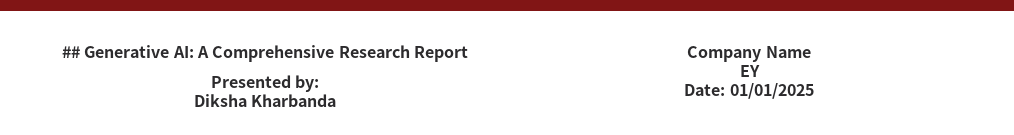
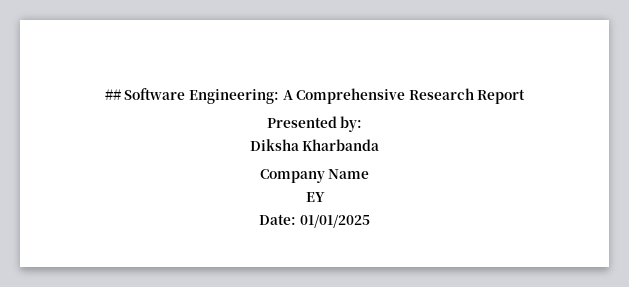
[84,45,194,58] Generative AI: -> [124,88,279,104] Software Engineering:

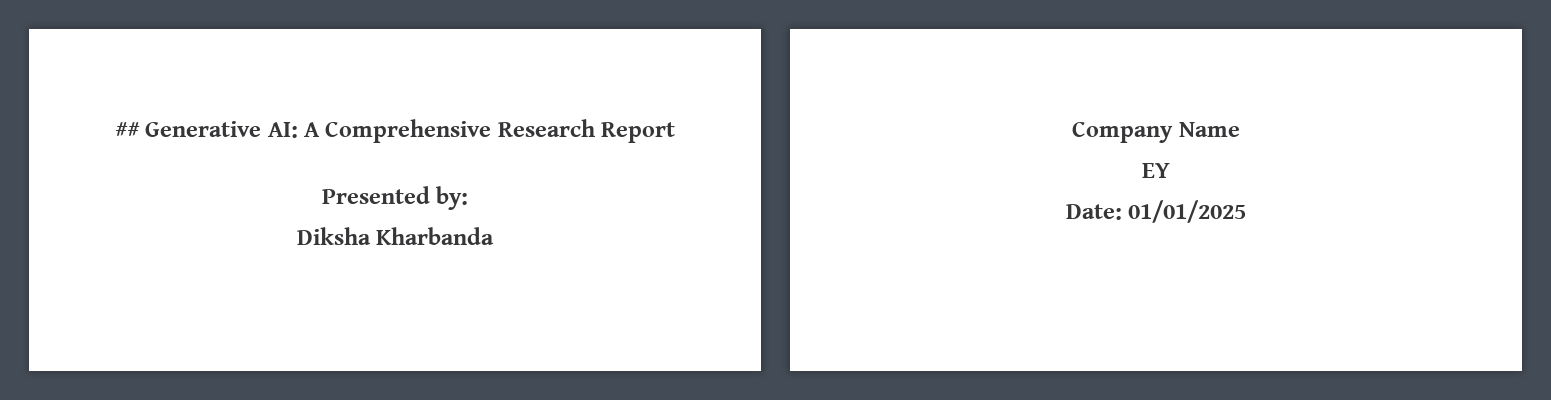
[124,88,279,104] Software Engineering: -> [145,121,298,138] Generative AI:

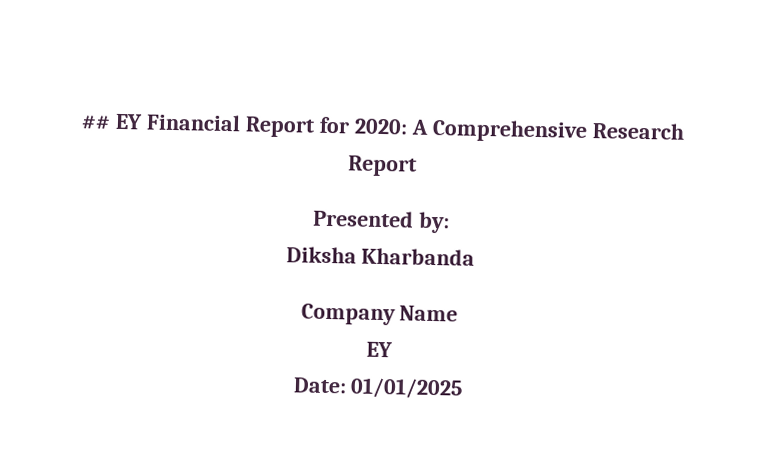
[145,121,298,138] Generative AI: -> [115,113,408,138] EY Financial Report for 2020:

